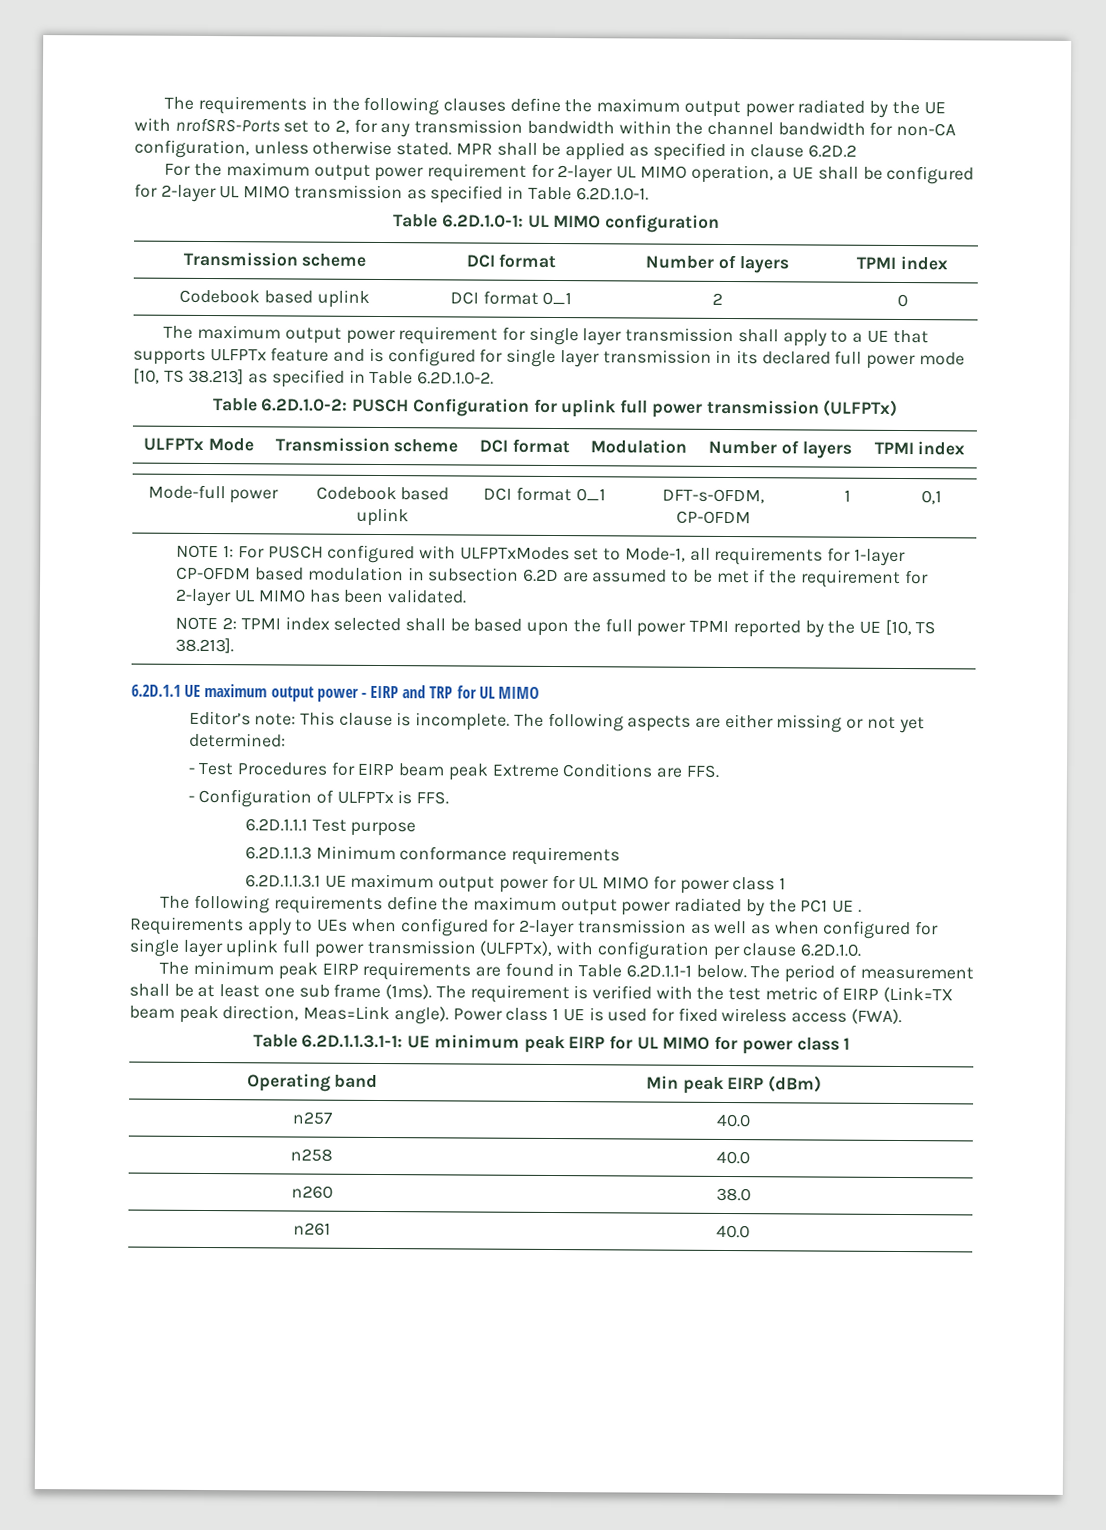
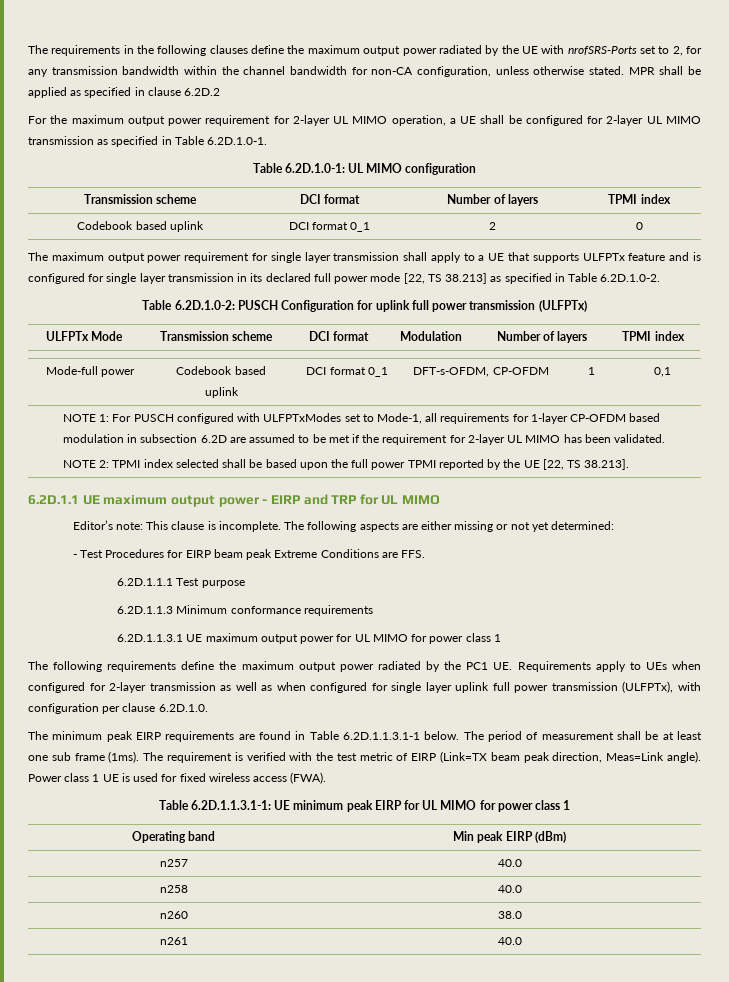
[133,368,160,384] [10, -> [403,273,425,284] [22,
[884,619,912,636] [10, -> [542,459,564,470] [22,
[187,788,450,808] // - Configuration of ULFPTx is FFS. -> (426, 554) none
[832,900,862,913] UE . -> [493,662,513,670] UE.
[625,964,692,978] 6.2D.1.1-1 -> [342,732,420,740] 6.2D.1.1.3.1-1

